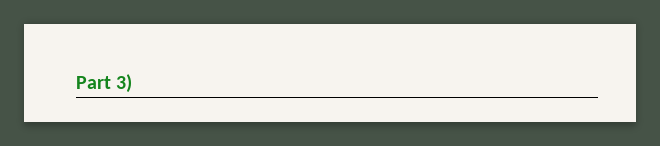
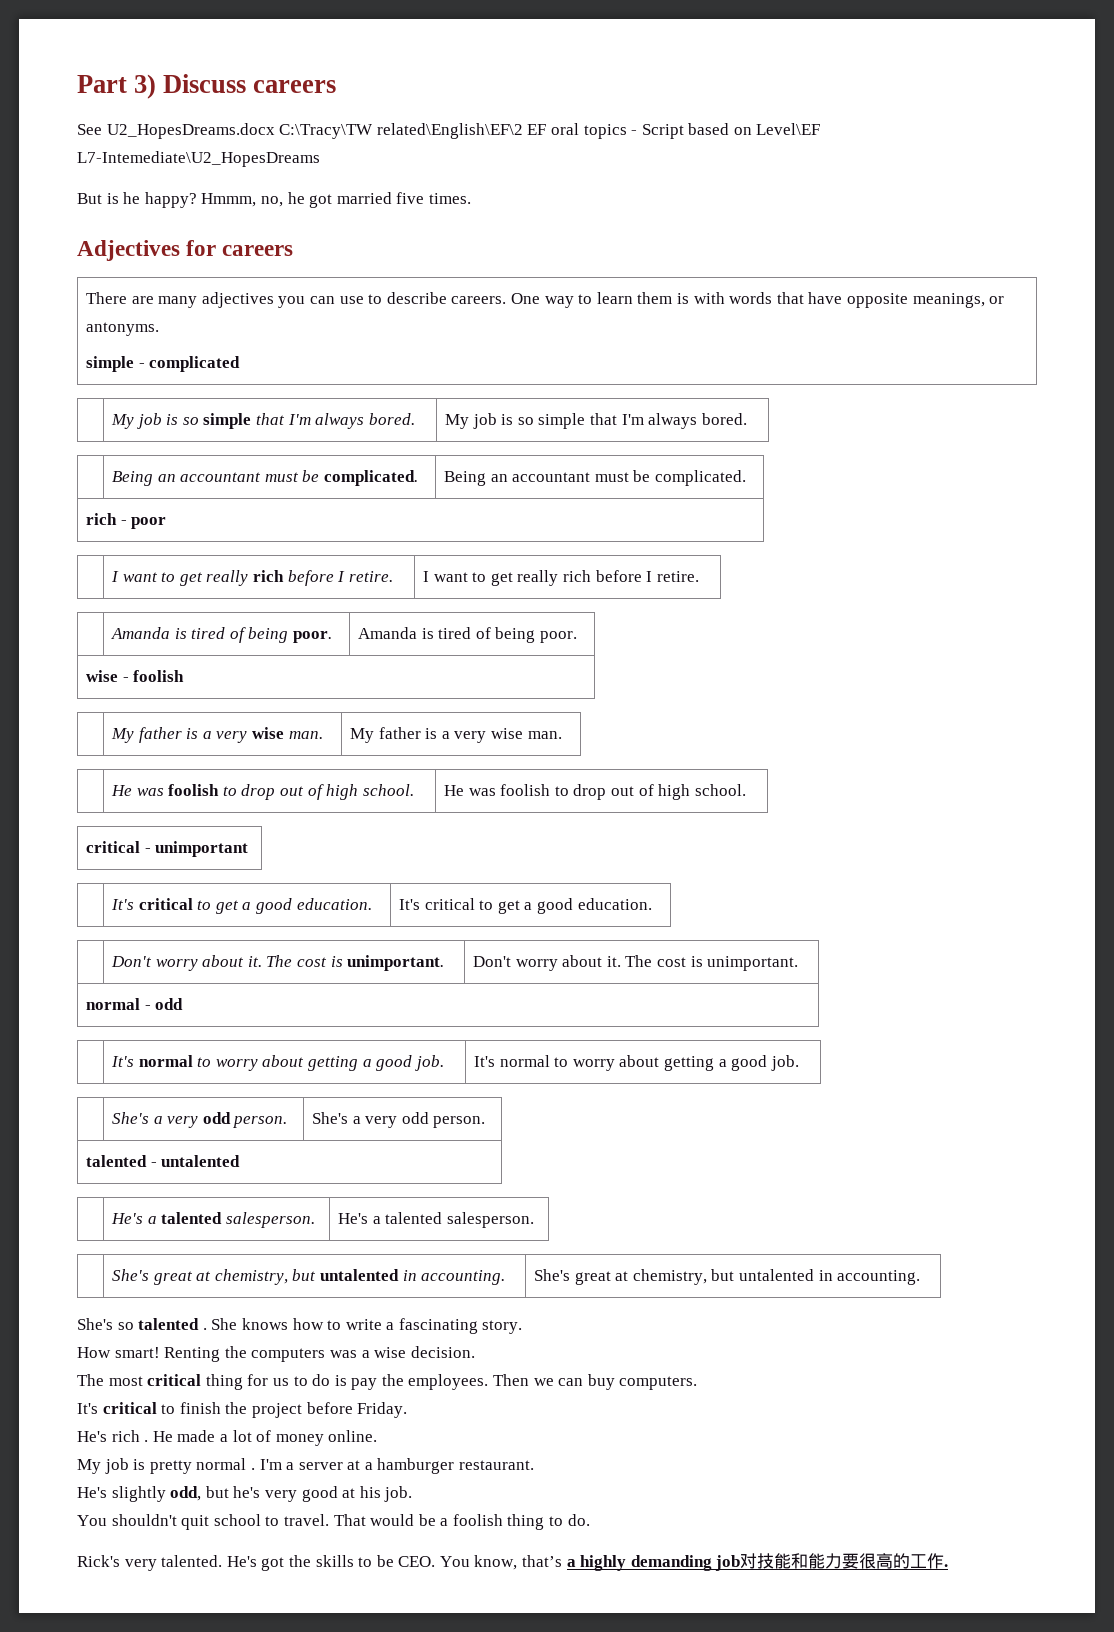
(133, 83) none -> [163,74,337,93] [77,123,821,139] [77,151,320,167] [77,192,471,208] [77,240,294,261] [86,292,1005,308] [86,322,160,336] [86,356,241,372] [111,413,415,429] [445,413,747,429] [112,470,419,486] [444,470,747,486] [86,513,167,529] [111,570,393,586] [423,570,699,586] [111,627,333,643] [358,627,578,643] [86,670,185,682] [111,727,323,743] [350,727,562,743] [111,784,414,800] [444,784,746,800] [86,841,249,857] [111,898,372,914] [399,898,652,914] [111,955,445,971] [473,955,799,971] [86,998,184,1010] [111,1055,444,1071] [474,1055,799,1071] [112,1112,288,1128] [312,1112,486,1128] [86,1155,241,1167] [111,1212,315,1228] [338,1212,534,1228] [112,1269,506,1285] [534,1269,921,1285] [77,1318,523,1334] [77,1346,475,1362] [77,1374,698,1390] [77,1402,408,1418] [77,1430,378,1446] [77,1458,535,1474] [77,1486,413,1502] [77,1514,590,1530] [77,1553,949,1571] Discuss careers // See U2_HopesDreams.docx C:\Tracy\TW related\English\EF\2 EF oral topics - Script based on Level\EF L7-Intemediate\U2_HopesDreams // But is he happy? Hmmm, no, he got married five times. // Adjectives for careers // There are many adjectives you can use to describe careers. One way to learn them is with words that have opposite meanings, or antonyms. // simple - complicated // | My job is so simple that I'm always bored. | My job is so simple that I'm always bored. // | Being an accountant must be complicated. | Being an accountant must be complicated. // rich - poor // | I want to get really rich before I retire. | I want to get really rich before I retire. // | Amanda is tired of being poor. | Amanda is tired of being poor. // wise - foolish // | My father is a very wise man. | My father is a very wise man. // | He was foolish to drop out of high school. | He was foolish to drop out of high school. // critical - unimportant // | It's critical to get a good education. | It's critical to get a good education. // | Don't worry about it. The cost is unimportant. | Don't worry about it. The cost is unimportant. // normal - odd // | It's normal to worry about getting a good job. | It's normal to worry about getting a good job. // | She's a very odd person. | She's a very odd person. // talented - untalented // | He's a talented salesperson. | He's a talented salesperson. // | She's great at chemistry, but untalented in accounting. | She's great at chemistry, but untalented in accounting. // She's so talented . She knows how to write a fascinating story. // How smart! Renting the computers was a wise decision. // The most critical thing for us to do is pay the employees. Then we can buy computers. // It's critical to finish the project before Friday. // He's rich . He made a lot of money online. // My job is pretty normal . I'm a server at a hamburger restaurant. // He's slightly odd, but he's very good at his job. // You shouldn't quit school to travel. That would be a foolish thing to do. // Rick's very talented. He's got the skills to be CEO. You know, that’s a highly demanding job对技能和能力要很高的工作.

